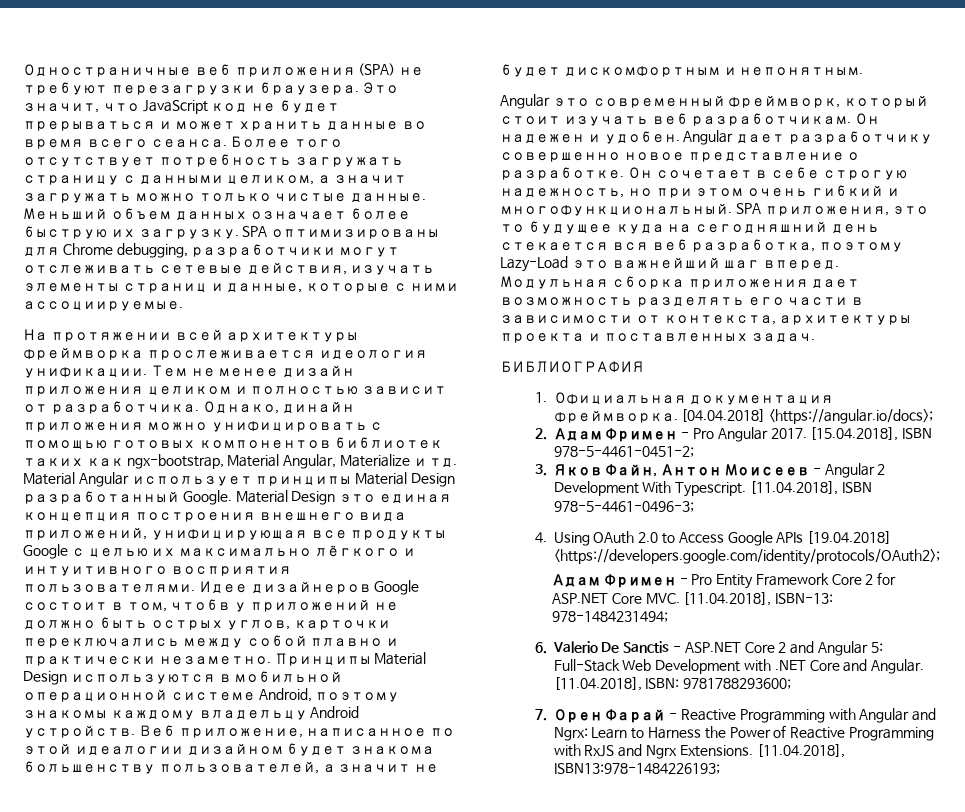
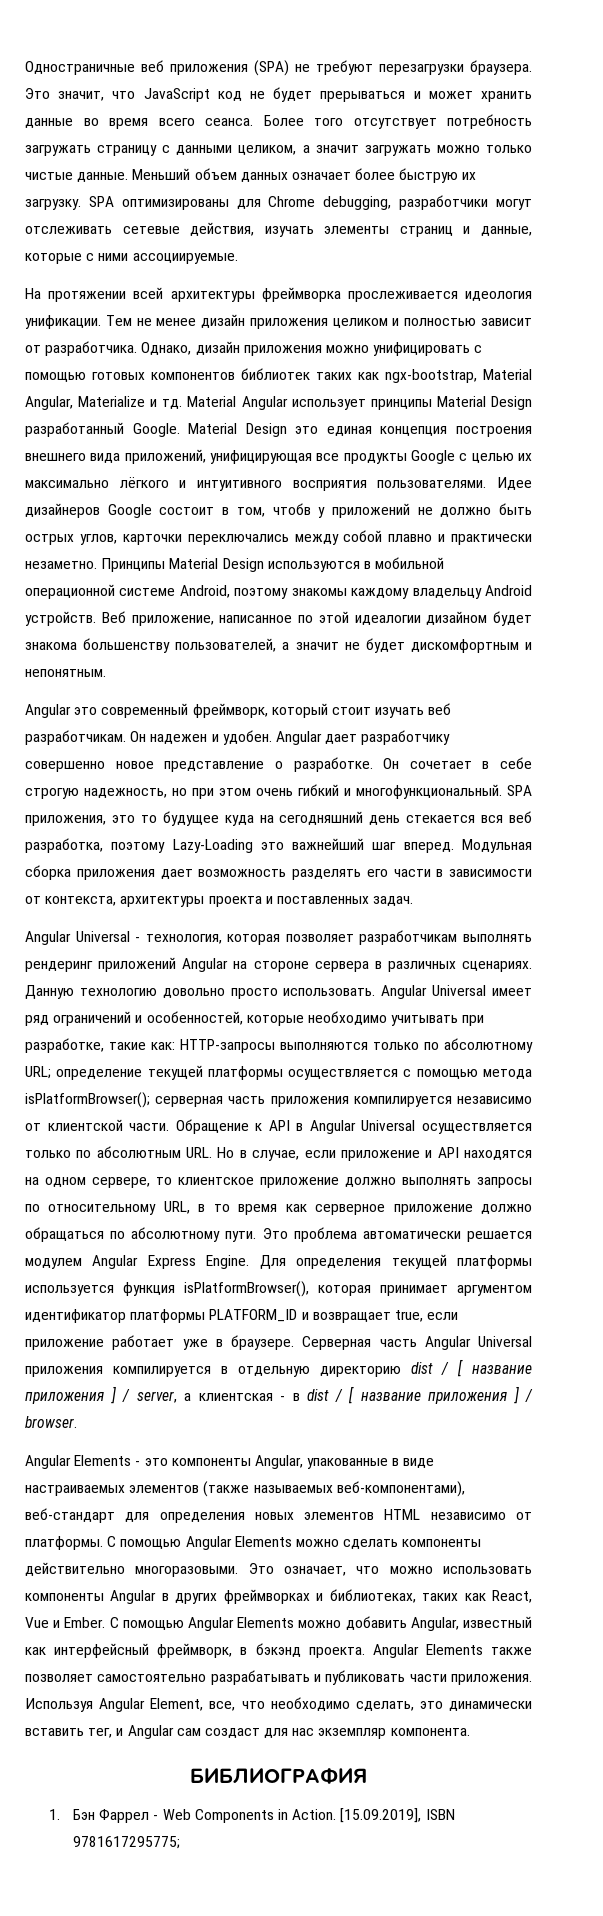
[282,401,355,414] динайн -> [195,341,240,355] дизайн
[500,256,568,272] Lazy-Load -> [172,839,253,853] Lazy-Loading
[500,361,644,373] [534,392,834,405] [553,409,934,424] [534,427,933,442] [553,446,694,457] [534,463,886,478] [553,481,872,497] [553,501,694,512] [534,531,892,546] [553,549,940,565] [551,572,897,589] [551,592,834,606] [551,611,668,622] [534,641,883,656] [553,659,925,674] [553,677,792,691] [534,708,937,723] [553,725,934,741] [553,744,845,759] [553,763,720,774] БИБЛИОГРАФИЯ // 1. Официальная документация фреймворка. [04.04.2018] <https://angular.io/docs>; // 2. Адам Фримен - Pro Angular 2017. [15.04.2018], ISBN 978-5-4461-0451-2; // 3. Яков Файн, Антон Моисеев - Angular 2 Development With Typescript. [11.04.2018], ISBN 978-5-4461-0496-3; // 4. Using OAuth 2.0 to Access Google APIs [19.04.2018] <https://developers.google.com/identity/protocols/OAuth2>; // Адам Фримен - Pro Entity Framework Core 2 for ASP.NET Core MVC. [11.04.2018], ISBN-13: 978-1484231494; // 6. Valerio De Sanctis - ASP.NET Core 2 and Angular 5: Full-Stack Web Development with .NET Core and Angular. [11.04.2018], ISBN: 9781788293600; // 7. Орен Фарай - Reactive Programming with Angular and Ngrx: Learn to Harness the Power of Reactive Programming with RxJS and Ngrx Extensions. [11.04.2018], ISBN13:978-1484226193; -> [25,930,532,945] [25,957,532,972] [25,985,532,999] [25,1011,485,1026] [25,1038,533,1053] [25,1065,532,1080] [25,1092,532,1108] [25,1119,532,1134] [25,1146,533,1161] [25,1177,532,1188] [25,1201,533,1215] [25,1227,532,1242] [25,1254,532,1269] [25,1281,532,1297] [25,1309,459,1323] [25,1335,532,1350] [25,1359,532,1377] [25,1386,533,1404] [25,1416,77,1428] [25,1455,435,1469] [25,1481,465,1497] [25,1508,532,1523] [25,1536,482,1550] [25,1562,532,1577] [25,1589,533,1604] [25,1616,532,1631] [25,1643,532,1658] [25,1670,532,1685] [25,1697,532,1712] [25,1725,470,1739] [190,1768,367,1784] [49,1808,455,1823] [73,1836,181,1849] Angular Universal - технология, которая позволяет разработчикам выполнять рендеринг приложений Angular на стороне сервера в различных сценариях. Данную технологию довольно просто использовать. Angular Universal имеет ряд ограничений и особенностей, которые необходимо учитывать при разработке, такие как: HTTP-запросы выполняются только по абсолютному URL; определение текущей платформы осуществляется с помощью метода isPlatformBrowser(); серверная часть приложения компилируется независимо от клиентской части. Обращение к API в Angular Universal осуществляется только по абсолютным URL. Но в случае, если приложение и API находятся на одном сервере, то клиентское приложение должно выполнять запросы по относительному URL, в то время как серверное приложение должно обращаться по абсолютному пути. Это проблема автоматически решается модулем Angular Express Engine. Для определения текущей платформы используется функция isPlatformBrowser(), которая принимает аргументом идентификатор платформы PLATFORM_ID и возвращает true, если приложение работает уже в браузере. Серверная часть Angular Universal приложения компилируется в отдельную директорию dist / [ название приложения ] / server, а клиентская - в dist / [ название приложения ] / browser. // Angular Elements - это компоненты Angular, упакованные в виде настраиваемых элементов (также называемых веб-компонентами), веб-стандарт для определения новых элементов HTML независимо от платформы. С помощью Angular Elements можно сделать компоненты действительно многоразовыми. Это означает, что можно использовать компоненты Angular в других фреймворках и библиотеках, таких как React, Vue и Ember. С помощью Angular Elements можно добавить Angular, известный как интерфейсный фреймворк, в бэкэнд проекта. Angular Elements также позволяет самостоятельно разрабатывать и публиковать части приложения. Используя Angular Element, все, что необходимо сделать, это динамически вставить тег, и Angular сам создаст для нас экземпляр компонента. // БИБЛИОГРАФИЯ // 1. Бэн Фаррел - Web Components in Action. [15.09.2019], ISBN 9781617295775;

